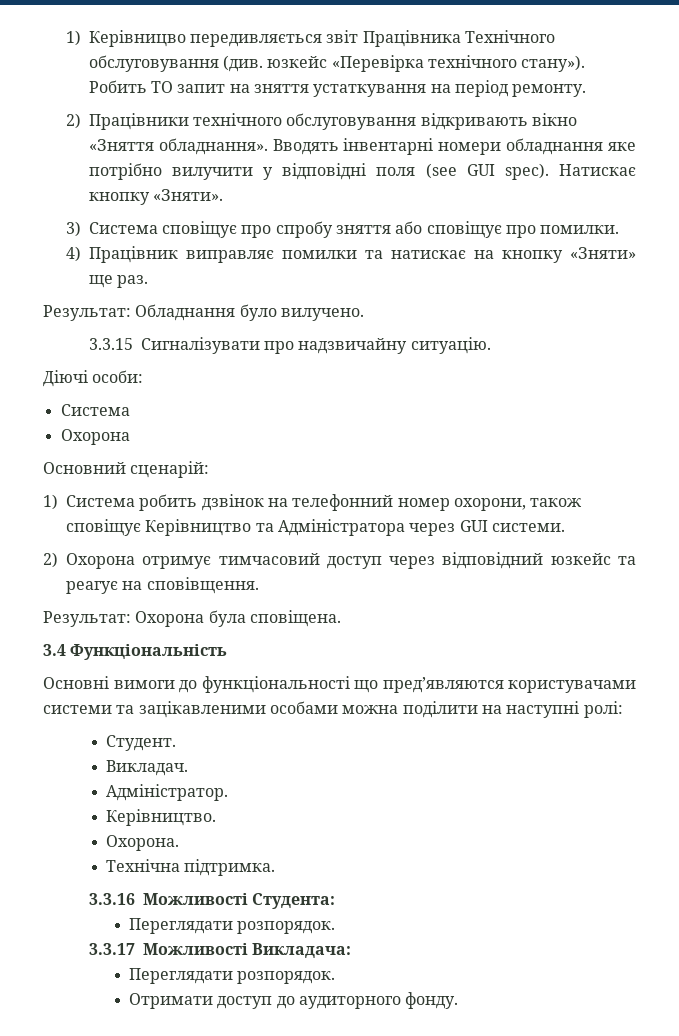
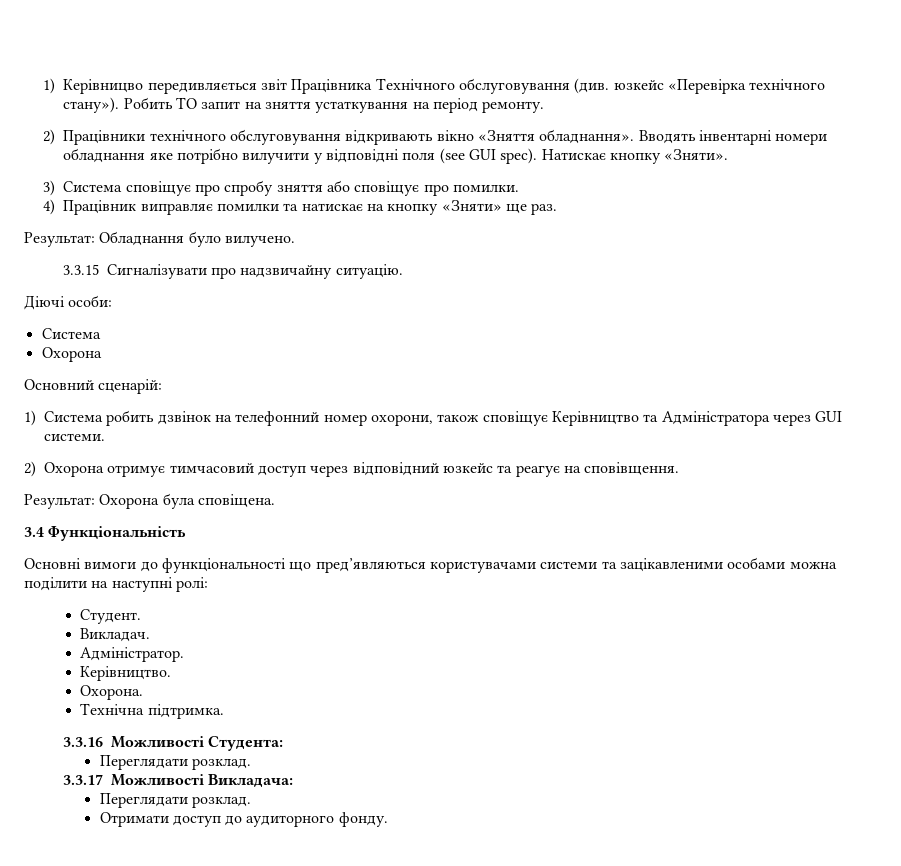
[382,677,504,693] пред’являются -> [315,558,426,573] пред’являються
[237,921,336,934] розпорядок. -> [191,758,251,770] розклад.
[237,971,336,984] розпорядок. -> [191,796,251,808] розклад.

